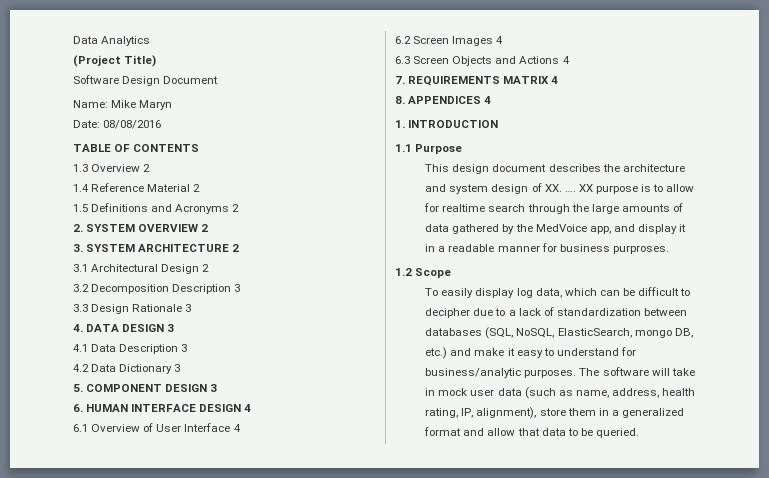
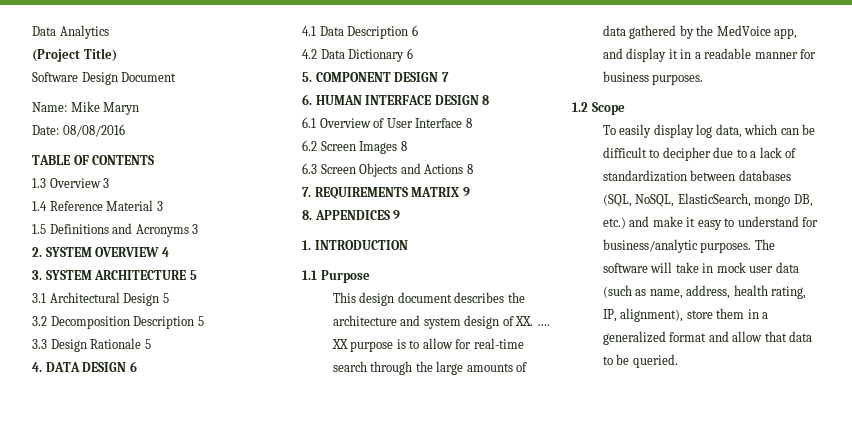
[143,164,151,172] 2 -> [103,178,110,188] 3
[193,184,201,192] 2 -> [156,201,163,211] 3
[232,204,240,212] 2 -> [192,224,199,234] 3
[201,224,209,232] 2 -> [161,247,169,257] 4
[232,244,240,252] 2 -> [189,270,197,280] 5
[202,264,210,272] 2 -> [162,293,169,303] 5
[234,284,241,292] 3 -> [197,316,204,326] 5
[185,304,192,312] 3 -> [144,339,151,349] 5
[167,324,175,332] 3 -> [129,361,137,372] 6
[181,344,188,352] 3 -> [411,25,418,36] 6
[174,364,181,372] 3 -> [406,48,413,59] 6
[210,384,218,392] 3 -> [441,72,449,82] 7
[244,404,252,412] 4 -> [482,95,490,105] 8
[233,424,241,432] 4 -> [465,118,472,128] 8
[496,36,504,44] 4 -> [400,141,407,151] 8
[562,56,570,64] 4 -> [466,164,473,174] 8
[551,76,559,84] 4 -> [462,187,470,197] 9
[484,96,492,104] 4 -> [393,210,401,220] 9
[442,204,486,212] realtime -> [473,338,524,349] real-time
[612,245,669,254] purproses. -> [652,74,704,85] purposes.

